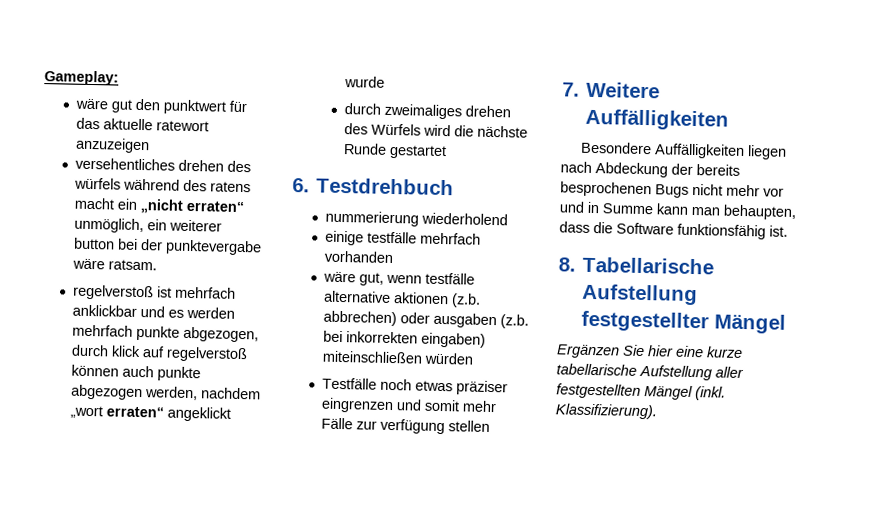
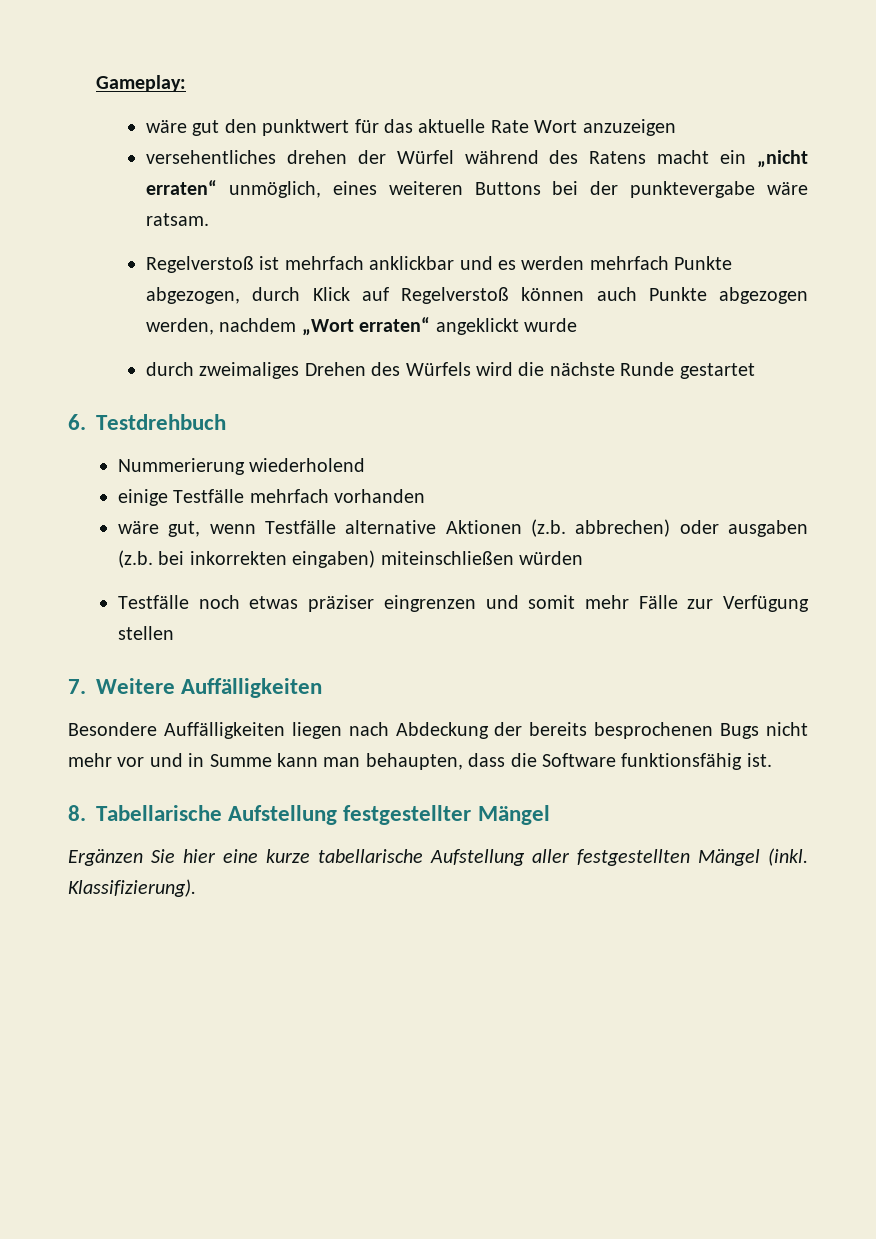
[156,120,210,132] ratewort -> [490,120,578,133] Rate Wort
[227,160,252,173] [74,177,122,190] des würfels -> [357,150,454,164] der Würfel
[210,181,252,193] ratens -> [589,151,647,164] Ratens
[147,219,223,232] [74,237,116,250] ein weiterer button -> [332,181,541,195] eines weiteren Buttons
[73,284,155,301] regelverstoß -> [145,256,254,273] Regelverstoß
[136,325,181,341] punkte -> [674,256,733,270] Punkte
[111,345,249,363] klick auf regelverstoß -> [312,287,509,304] Klick auf Regelverstoß
[157,366,202,382] punkte -> [648,287,707,301] Punkte
[70,405,104,419] „wort -> [301,319,354,336] „Wort
[465,105,512,118] drehen -> [304,362,366,376] Drehen
[324,210,419,227] nummerierung -> [117,458,245,475] Nummerierung
[366,231,417,244] testfälle -> [173,489,245,503] Testfälle
[424,272,475,285] [322,290,449,305] testfälle alternative aktionen -> [264,520,522,534] Testfälle alternative Aktionen
[379,418,445,435] verfügung -> [723,595,810,612] Verfügung

